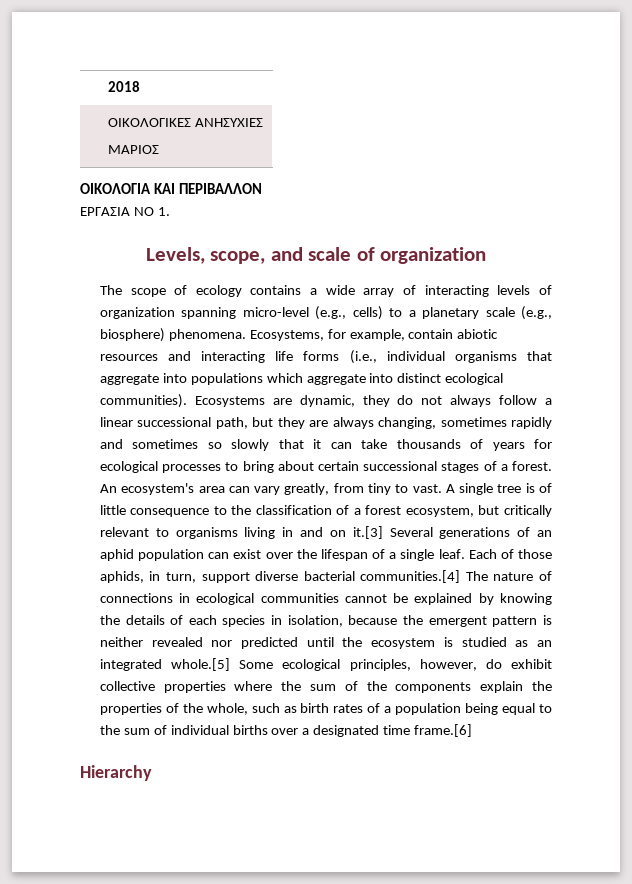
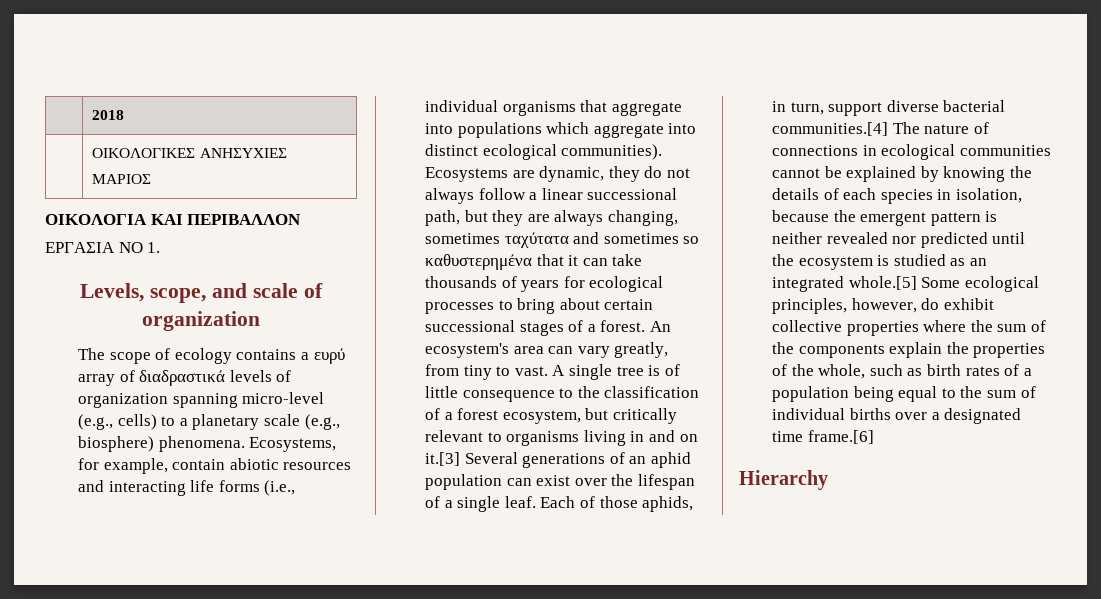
[325,285,355,295] wide -> [313,348,345,364] ευρύ
[424,285,489,297] interacting -> [139,370,226,386] διαδραστικά
[511,417,552,429] rapidly -> [504,232,569,248] ταχύτατα
[231,439,270,451] slowly -> [425,254,533,270] καθυστερημένα

